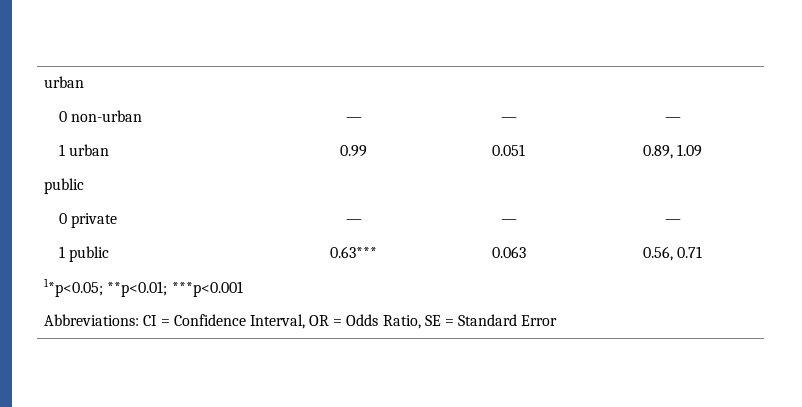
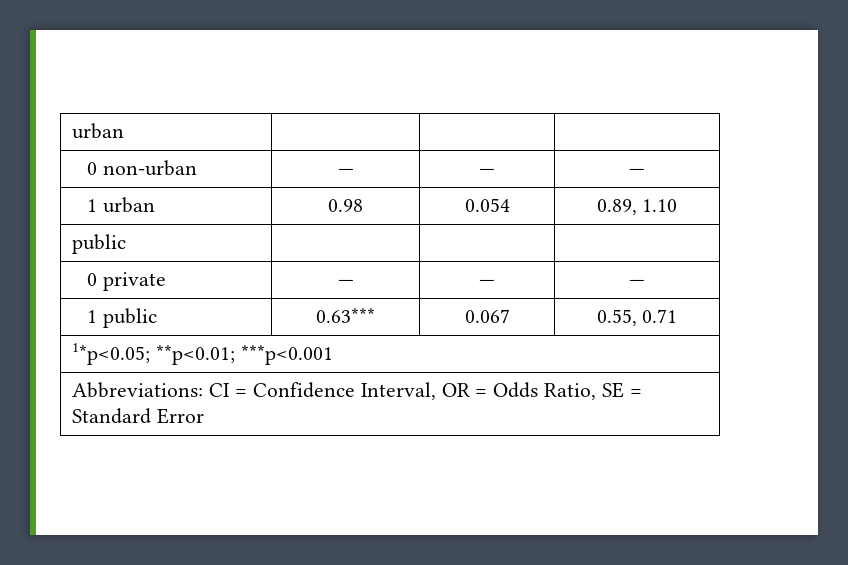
[340,145,367,157] [492,144,525,156] 0.99 | 0.051 -> [328,199,363,212] [464,198,510,212] 0.98 | 0.054
[677,144,703,157] 1.09 -> [642,199,678,212] 1.10
[491,246,526,258] [642,246,673,261] 0.063 | 0.56, -> [464,309,510,323] [596,309,637,326] 0.067 | 0.55,

